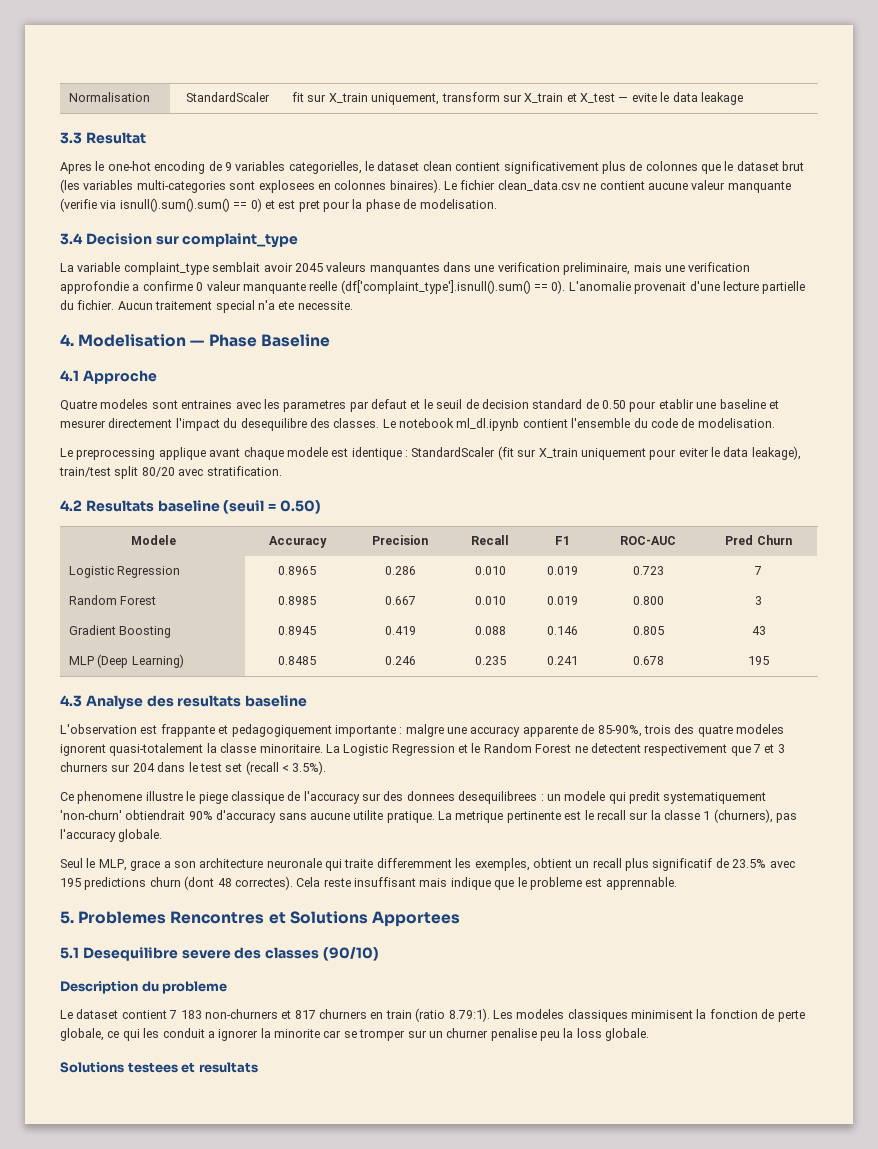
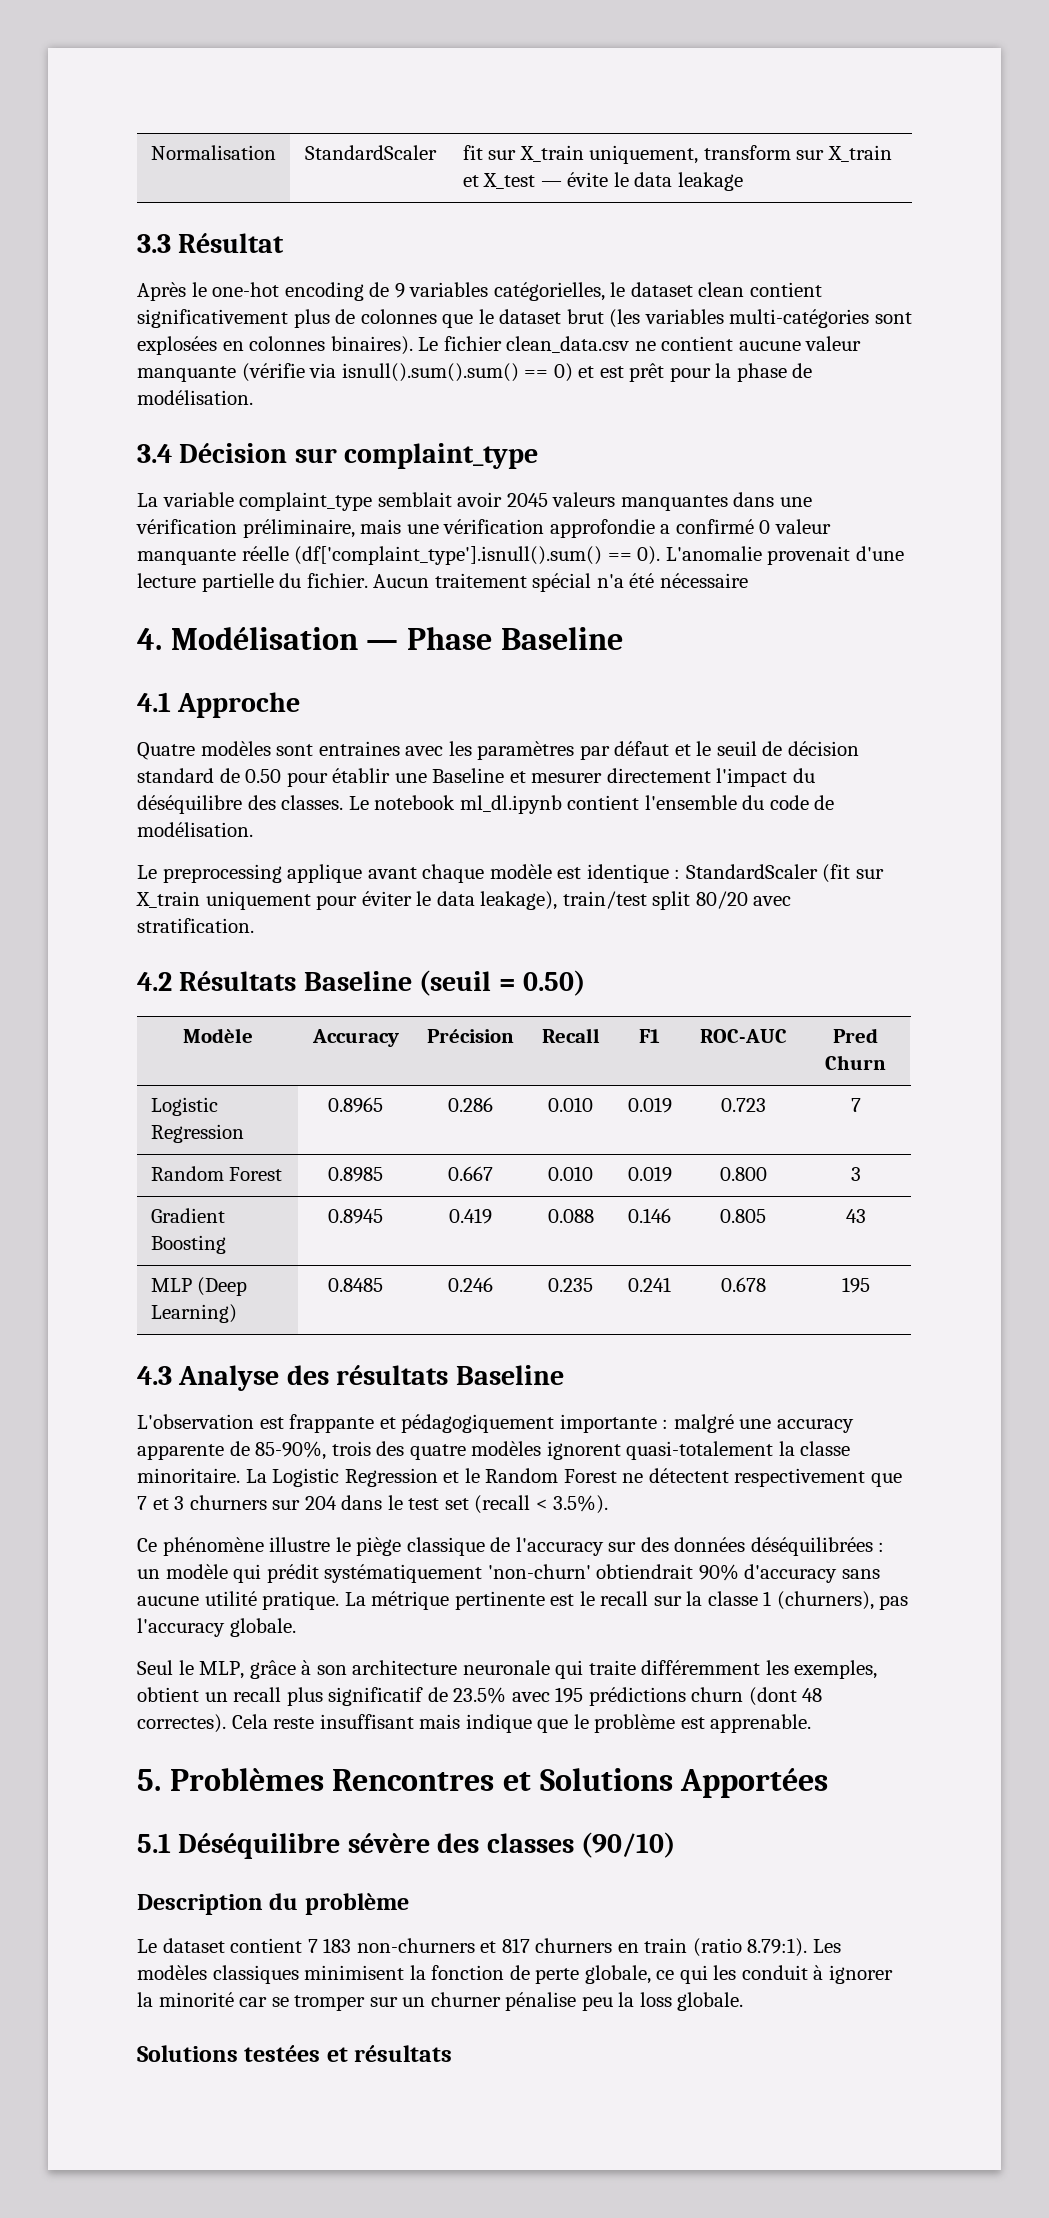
[631,93,657,102] evite -> [567,172,609,187] évite
[85,132,146,144] [60,162,92,174] Resultat // Apres -> [178,233,285,253] [137,282,186,301] Résultat // Après
[288,161,362,174] categorielles, -> [493,282,605,301] catégorielles,
[136,180,315,193] multi-categories sont explosees -> [729,309,912,328] [137,336,217,355] multi-catégories sont explosées
[60,198,97,212] (verifie -> [241,363,305,382] (vérifie
[298,200,320,212] pret -> [629,363,665,382] prêt
[419,199,497,209] modelisation. -> [137,390,253,405] modélisation.
[85,233,152,245] Decision -> [179,443,288,463] Décision
[497,262,631,275] verification preliminaire, -> [136,519,355,538] vérification préliminaire,
[688,262,751,272] verification -> [443,519,545,534] vérification
[142,281,193,291] confirme -> [675,519,754,534] confirmé
[309,281,338,291] reelle -> [241,546,289,561] réelle
[215,300,353,313] special n'a ete necessite. -> [532,573,748,592] spécial n'a été nécessaire
[78,334,187,347] Modelisation -> [170,627,358,650] Modélisation
[100,399,149,409] modeles -> [200,741,271,756] modèles
[283,399,407,412] parametres par defaut -> [477,741,670,760] paramètres par défaut
[481,399,529,409] decision -> [787,741,859,756] décision
[658,399,766,409] etablir une baseline -> [332,768,505,783] établir une Baseline
[240,418,307,431] desequilibre -> [137,795,242,814] déséquilibre
[697,418,775,428] modelisation. -> [137,822,253,837] modélisation.
[286,447,328,457] modele -> [489,864,552,879] modèle
[678,448,709,457] eviter -> [361,891,412,906] éviter
[85,500,220,512] Resultats baseline -> [179,971,412,991] Résultats Baseline
[130,535,176,545] Modele -> [183,1028,253,1043] Modèle
[372,535,428,545] Precision -> [426,1029,514,1043] Précision
[177,695,308,707] resultats baseline -> [336,1365,564,1385] résultats Baseline
[231,724,332,737] pedagogiquement -> [401,1414,555,1433] pédagogiquement
[405,724,444,737] malgre -> [673,1414,734,1433] malgré
[736,724,784,734] modeles -> [471,1441,542,1456] modèles
[590,743,641,753] detectent -> [648,1468,729,1483] détectent
[77,791,143,804] phenomene -> [162,1537,264,1556] phénomène
[198,792,228,804] piege -> [356,1537,402,1556] piège
[406,791,767,804] donnees desequilibrees : un modele qui predit systematiquement -> [674,1537,885,1556] [137,1564,483,1583] données déséquilibrées : un modèle qui prédit systématiquement
[353,810,384,820] utilite -> [204,1591,257,1606] utilité
[455,811,504,823] metrique -> [371,1591,450,1610] métrique
[130,860,171,871] grace a -> [249,1660,312,1679] grâce à
[376,858,452,868] differemment -> [641,1660,761,1675] différemment
[84,877,147,890] predictions -> [588,1687,686,1706] prédictions
[529,877,677,890] probleme est apprennable. -> [594,1714,812,1733] problème est apprenable.
[78,911,167,924] Problemes -> [169,1768,324,1791] Problèmes
[371,911,460,927] Apportees -> [680,1768,829,1798] Apportées
[82,947,231,961] Desequilibre severe -> [178,1833,430,1859] Déséquilibre sévère
[162,981,228,994] probleme -> [304,1893,409,1915] problème
[516,1009,565,1019] modeles -> [137,1965,207,1980] modèles
[207,1031,215,1038] a -> [813,1965,824,1980] à
[274,1029,320,1038] minorite -> [158,1992,234,2007] minorité
[490,1028,537,1041] penalise -> [505,1992,577,2011] pénalise
[127,1062,258,1073] testees et resultats -> [244,2045,453,2062] testées et résultats

